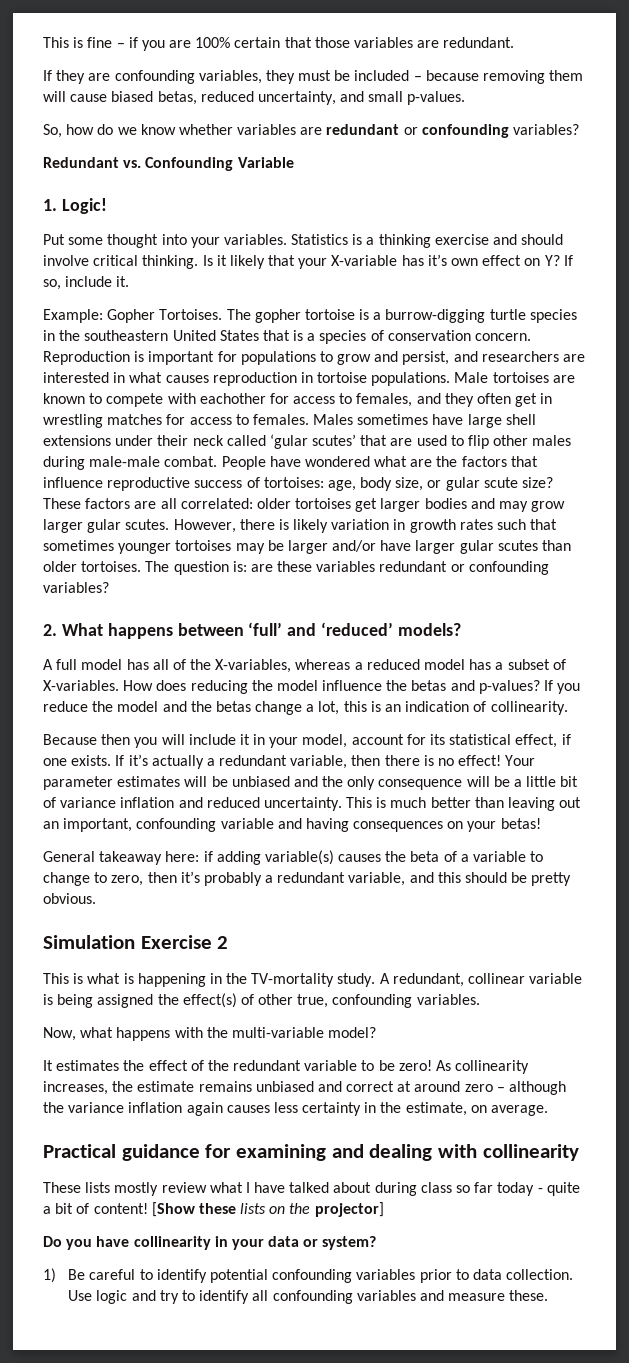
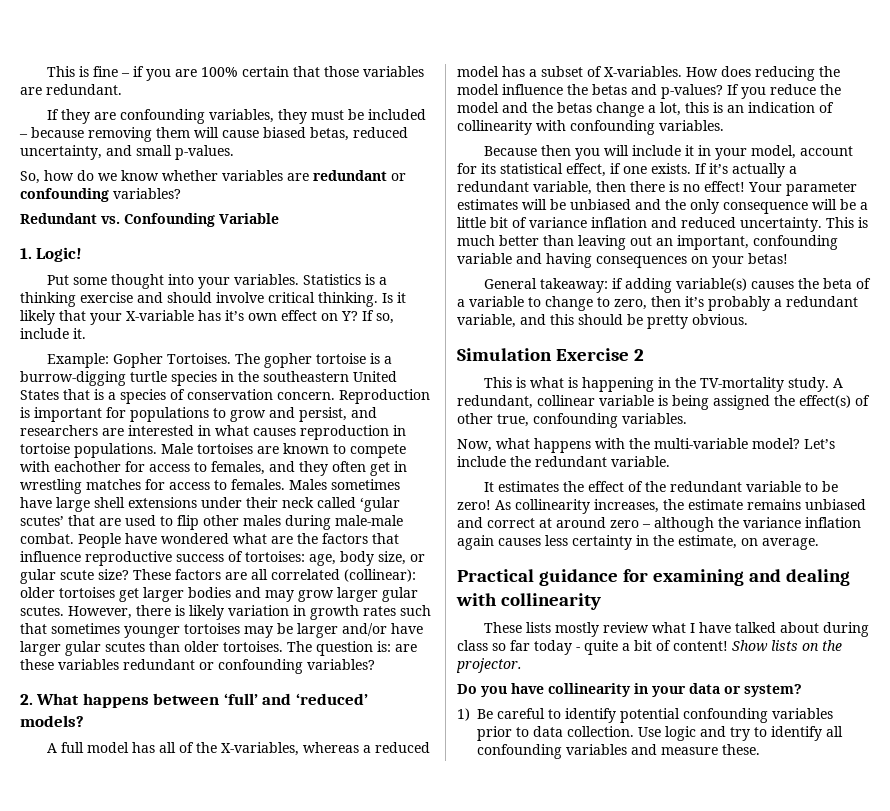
[180,498,253,509] correlated: -> [271,569,416,582] correlated (collinear):
[490,701,568,715] collinearity. -> [457,120,724,135] collinearity with confounding variables.
[99,851,200,865] takeaway here: -> [540,278,609,293] takeaway:
(377, 1032) none -> [804,439,835,449] [457,456,670,467] Let’s include the redundant variable.
[151,1202,236,1217] [Show these -> [732,640,768,652] Show
[314,1202,384,1217] projector] -> [456,658,522,673] projector.

